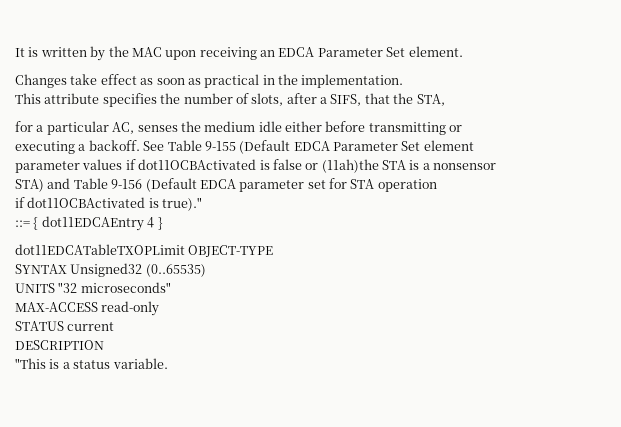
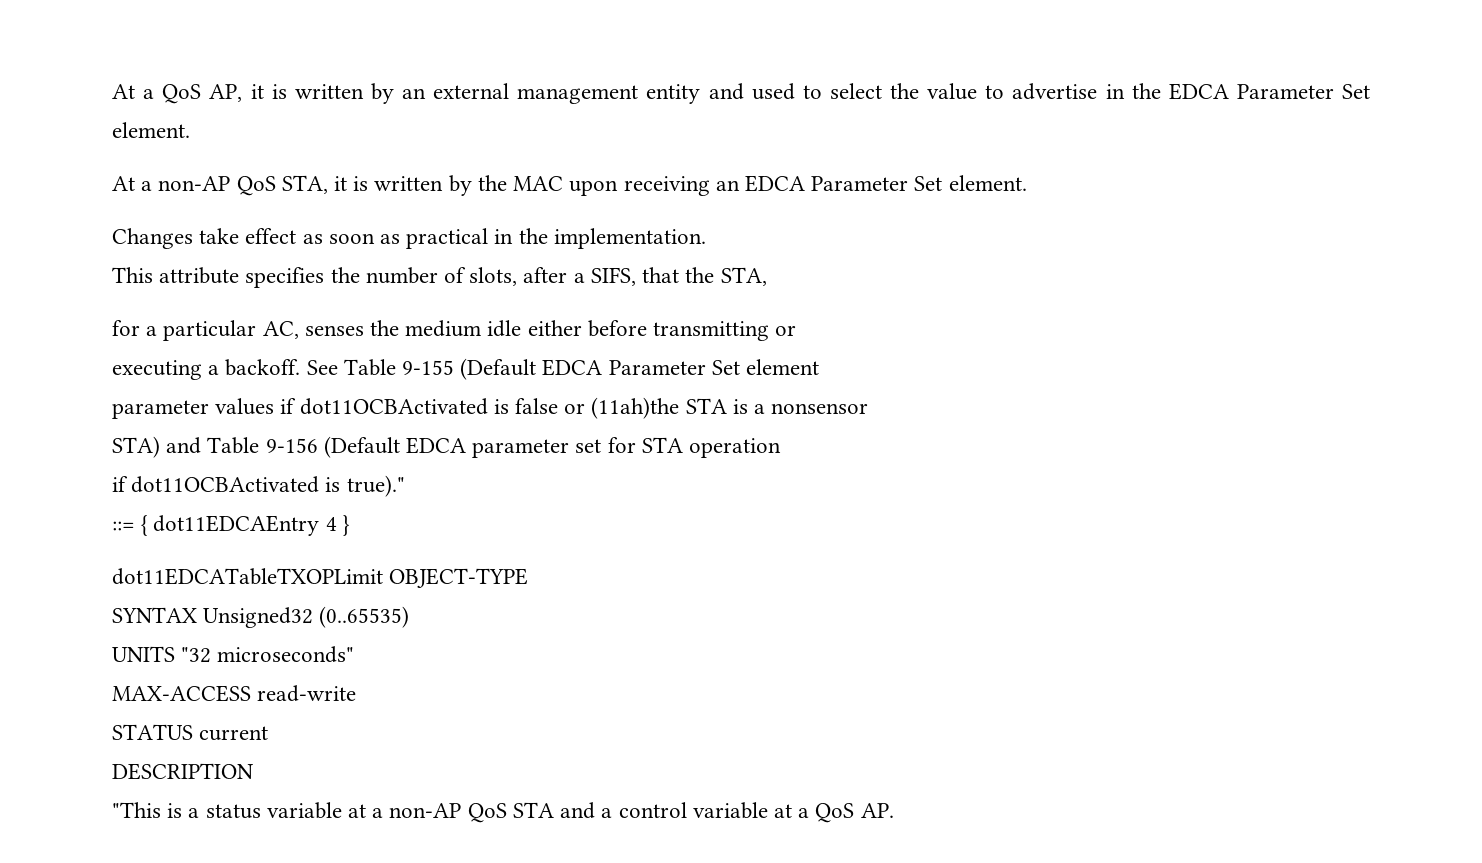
[15,48,25,57] It -> [112,83,1370,104] [112,122,190,138] [112,175,348,196] At a QoS AP, it is written by an external management entity and used to select the value to advertise in the EDCA Parameter Set element. // At a non-AP QoS STA, it
[101,301,160,316] read-only -> [257,685,357,702] read-write
[112,358,168,369] variable. -> [266,802,894,823] variable at a non-AP QoS STA and a control variable at a QoS AP.

